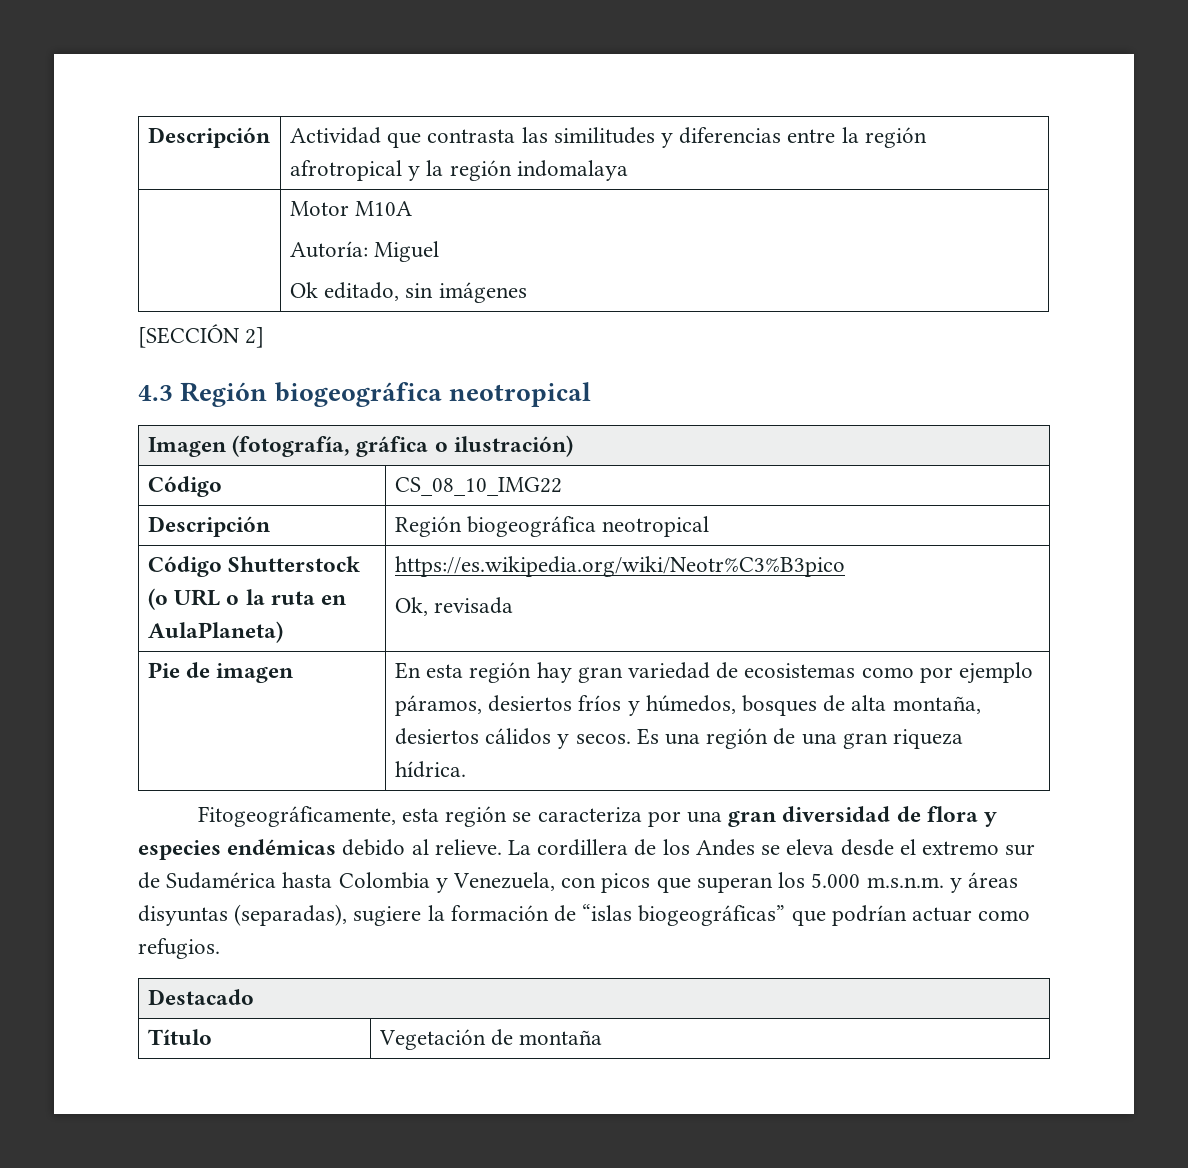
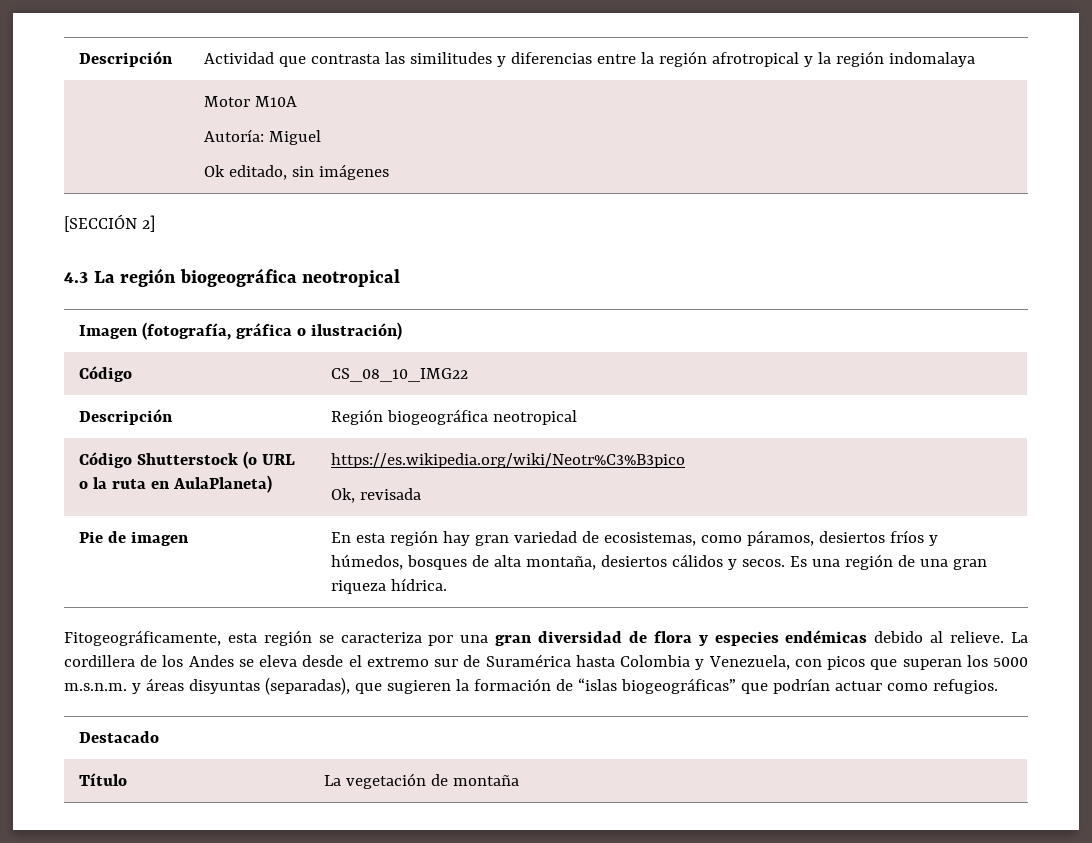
[180,382,268,407] Región -> [93,268,177,287] La región
[744,662,1033,684] ecosistemas como por ejemplo -> [603,532,742,546] ecosistemas, como
[166,872,277,889] Sudamérica -> [485,654,571,667] Suramérica
[811,873,861,888] 5.000 -> [992,657,1028,667] 5000
[353,906,422,926] sugiere -> [354,680,451,694] que sugieren
[378,1029,486,1050] Vegetación -> [323,773,426,789] La vegetación

